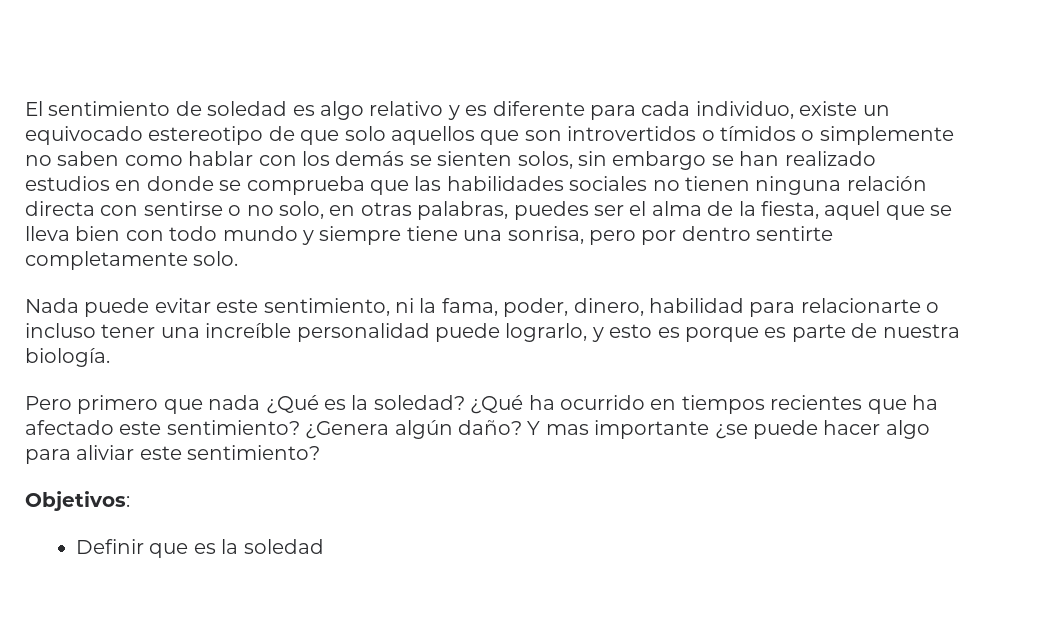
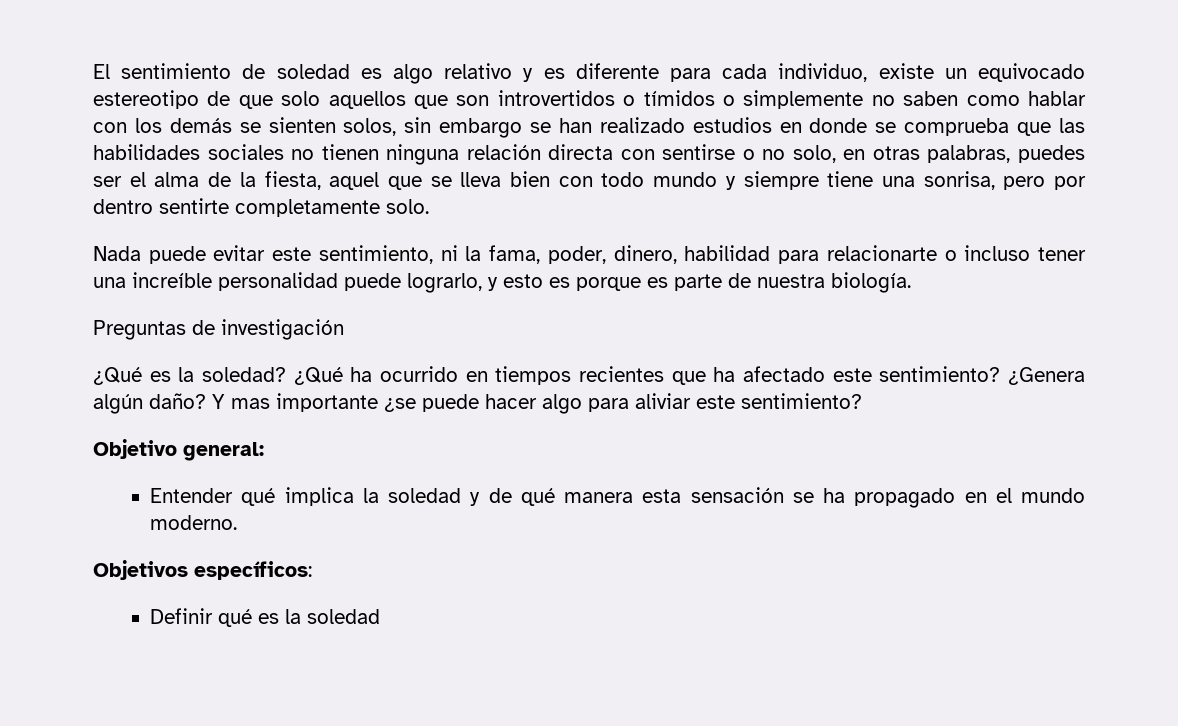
[25,395,261,414] Pero primero que nada -> [93,319,344,340] Preguntas de investigación //
[25,491,130,511] Objetivos: -> [93,439,264,461] [150,487,1085,508] [150,515,238,530] [93,560,312,580] Objetivo general: // Entender qué implica la soledad y de qué manera esta sensación se ha propagado en el mundo moderno. // Objetivos específicos:
[149,543,189,558] que -> [218,609,253,627] qué

